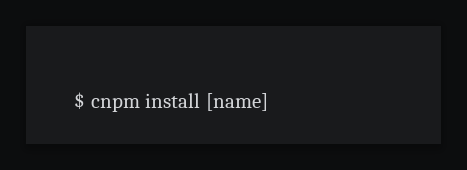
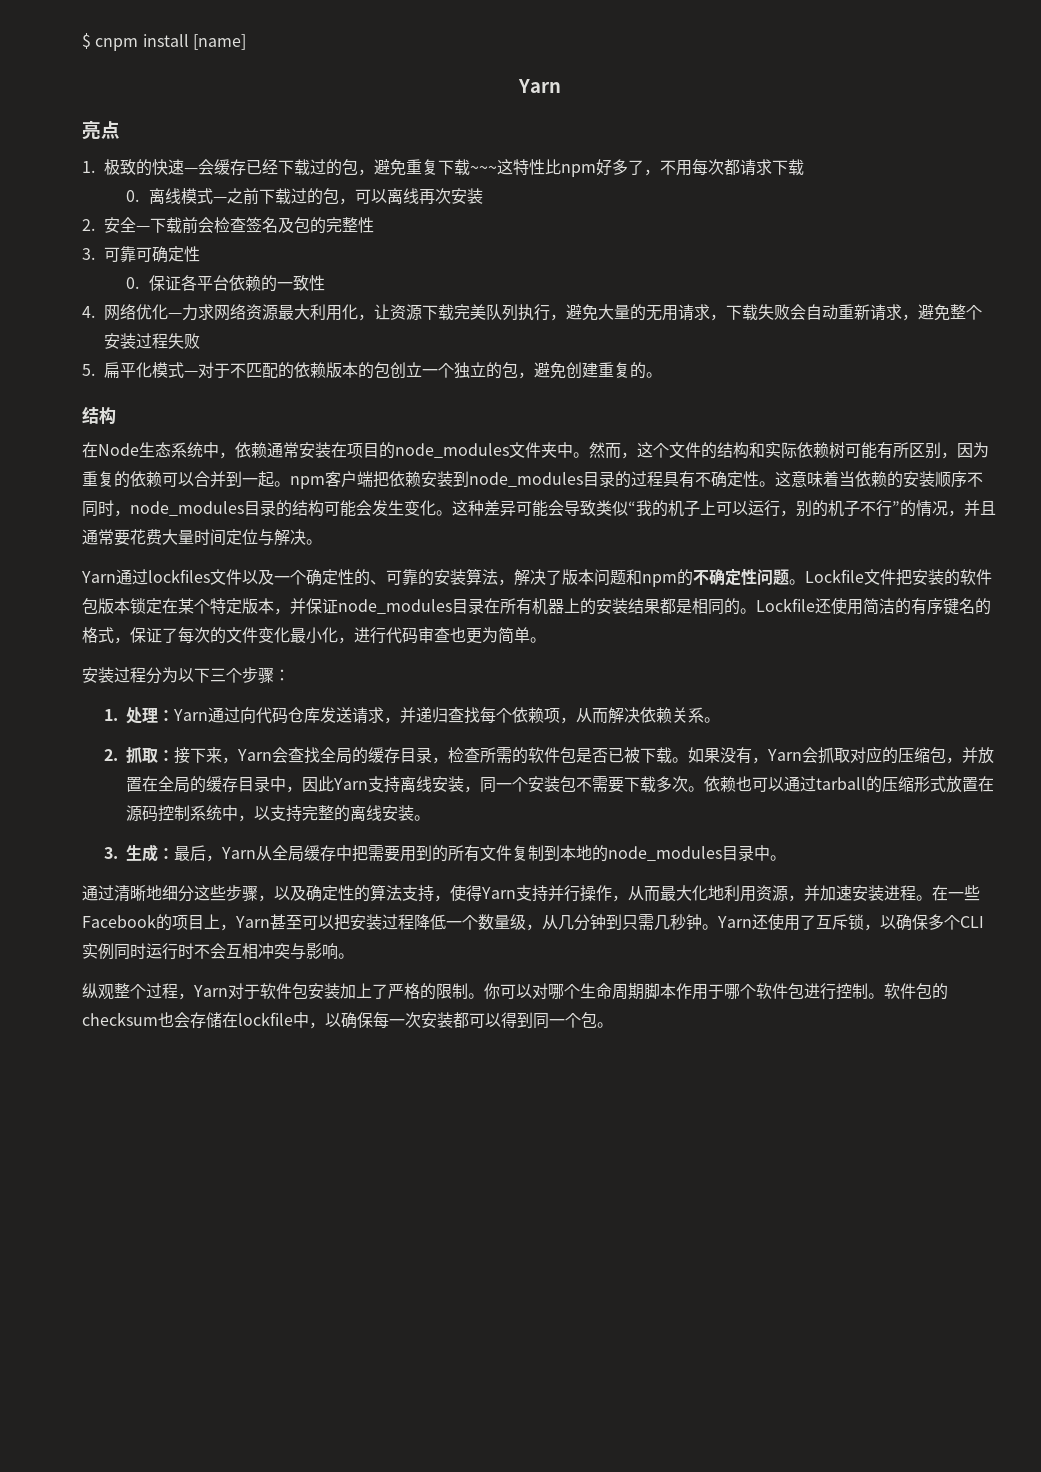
(268, 102) none -> [518,79,561,93] [82,120,120,140] [82,159,805,177] [126,188,483,205] [82,217,375,234] [82,246,201,263] [126,275,325,292] [82,303,983,321] [104,333,201,349] [82,362,663,379] [82,406,116,424] [82,442,989,459] [82,471,983,489] [82,500,996,517] [82,529,322,546] [81,568,992,587] [82,598,991,615] [82,627,546,644] [82,667,290,684] [104,707,721,724] [104,746,995,764] [126,776,995,793] [126,805,431,822] [104,844,787,862] [82,884,980,902] [82,914,984,931] [82,943,354,960] [82,983,948,1000] [82,1012,613,1029] // Yarn // 亮点 // 1.极致的快速—会缓存已经下载过的包，避免重复下载~~~这特性比npm好多了，不用每次都请求下载 // 0.离线模式—之前下载过的包，可以离线再次安装 // 2.安全—下载前会检查签名及包的完整性 // 3.可靠可确定性 // 0.保证各平台依赖的一致性 // 4.网络优化—力求网络资源最大利用化，让资源下载完美队列执行，避免大量的无用请求，下载失败会自动重新请求，避免整个安装过程失败 // 5.扁平化模式—对于不匹配的依赖版本的包创立一个独立的包，避免创建重复的。 // 结构 // 在Node生态系统中，依赖通常安装在项目的node_modules文件夹中。然而，这个文件的结构和实际依赖树可能有所区别，因为重复的依赖可以合并到一起。npm客户端把依赖安装到node_modules目录的过程具有不确定性。这意味着当依赖的安装顺序不同时，node_modules目录的结构可能会发生变化。这种差异可能会导致类似“我的机子上可以运行，别的机子不行”的情况，并且通常要花费大量时间定位与解决。 // Yarn通过lockfiles文件以及一个确定性的、可靠的安装算法，解决了版本问题和npm的不确定性问题。Lockfile文件把安装的软件包版本锁定在某个特定版本，并保证node_modules目录在所有机器上的安装结果都是相同的。Lockfile还使用简洁的有序键名的格式，保证了每次的文件变化最小化，进行代码审查也更为简单。 // 安装过程分为以下三个步骤： // 1.处理：Yarn通过向代码仓库发送请求，并递归查找每个依赖项，从而解决依赖关系。 // 2.抓取：接下来，Yarn会查找全局的缓存目录，检查所需的软件包是否已被下载。如果没有，Yarn会抓取对应的压缩包，并放置在全局的缓存目录中，因此Yarn支持离线安装，同一个安装包不需要下载多次。依赖也可以通过tarball的压缩形式放置在源码控制系统中，以支持完整的离线安装。 // 3.生成：最后，Yarn从全局缓存中把需要用到的所有文件复制到本地的node_modules目录中。 // 通过清晰地细分这些步骤，以及确定性的算法支持，使得Yarn支持并行操作，从而最大化地利用资源，并加速安装进程。在一些Facebook的项目上，Yarn甚至可以把安装过程降低一个数量级，从几分钟到只需几秒钟。Yarn还使用了互斥锁，以确保多个CLI实例同时运行时不会互相冲突与影响。 // 纵观整个过程，Yarn对于软件包安装加上了严格的限制。你可以对哪个生命周期脚本作用于哪个软件包进行控制。软件包的checksum也会存储在lockfile中，以确保每一次安装都可以得到同一个包。

